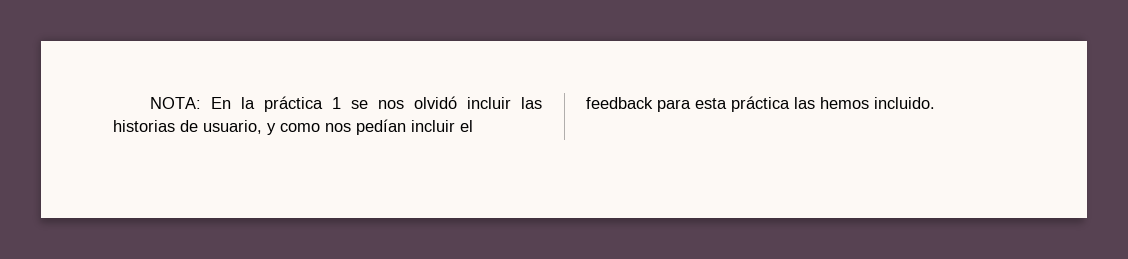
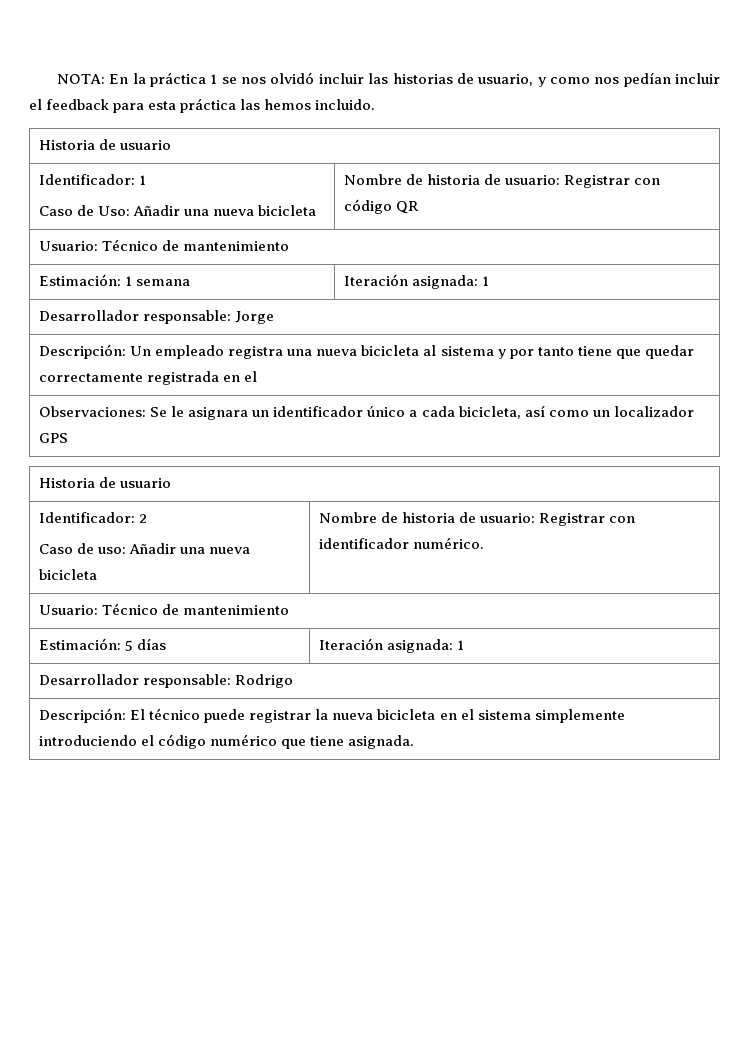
(935, 103) none -> [39,139,172,150] [39,174,147,185] [39,205,317,216] [344,174,661,188] [344,199,420,214] [39,239,290,251] [39,274,191,286] [344,274,490,289] [39,310,275,324] [39,344,694,359] [39,371,258,385] [39,405,694,420] [39,433,69,443] [39,477,172,488] [39,512,148,523] [39,543,251,554] [39,569,98,580] [319,512,636,526] [319,537,485,549] [39,603,290,615] [39,638,167,651] [319,638,465,653] [39,674,294,688] [39,708,625,723] [39,734,415,749] // Historia de usuario // Identificador: 1 // Caso de Uso: Añadir una nueva bicicleta | Nombre de historia de usuario: Registrar con código QR // Usuario: Técnico de mantenimiento // Estimación: 1 semana | Iteración asignada: 1 // Desarrollador responsable: Jorge // Descripción: Un empleado registra una nueva bicicleta al sistema y por tanto tiene que quedar correctamente registrada en el // Observaciones: Se le asignara un identificador único a cada bicicleta, así como un localizador GPS // Historia de usuario // Identificador: 2 // Caso de uso: Añadir una nueva bicicleta | Nombre de historia de usuario: Registrar con identificador numérico. // Usuario: Técnico de mantenimiento // Estimación: 5 días | Iteración asignada: 1 // Desarrollador responsable: Rodrigo // Descripción: El técnico puede registrar la nueva bicicleta en el sistema simplemente introduciendo el código numérico que tiene asignada.

